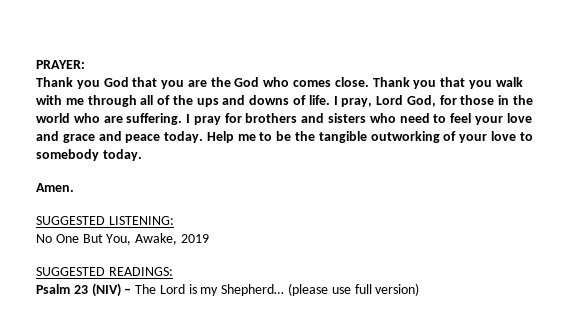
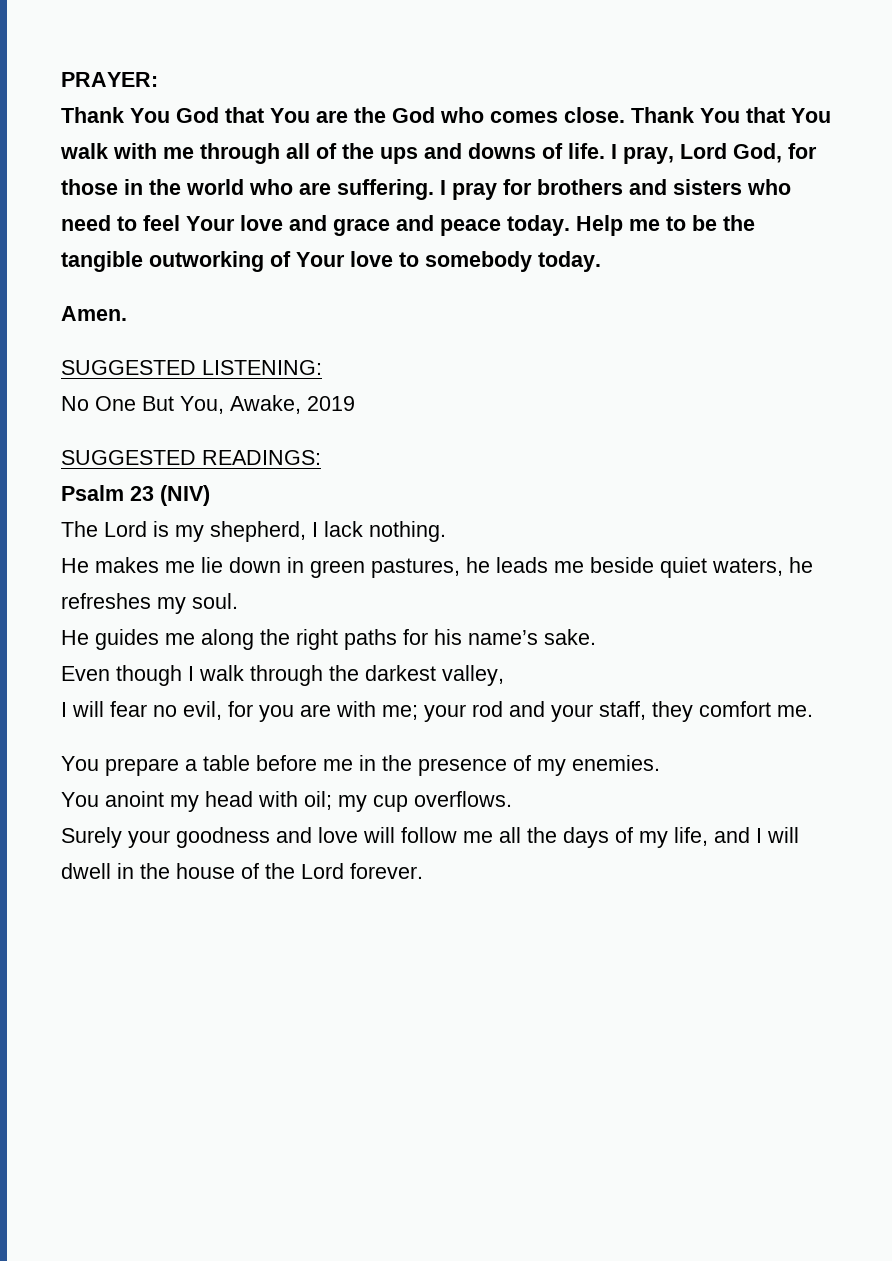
[76,80,100,89] you -> [130,108,170,123] You
[161,80,185,89] you -> [270,108,310,123] You
[413,77,492,89] you that you -> [700,107,831,123] You that You
[474,116,503,125] your -> [186,216,235,231] Your
[459,134,488,143] your -> [296,252,345,267] Your
[124,288,132,294] – -> (210, 495) //
[221,283,420,296] Shepherd… (please use full version) -> [210,521,446,542] [61,557,813,578] [61,593,238,614] [61,629,596,650] [61,665,504,686] [61,701,813,722] [61,755,660,776] [61,791,512,812] [61,827,799,848] [61,863,423,879] shepherd, I lack nothing. // He makes me lie down in green pastures, he leads me beside quiet waters, he refreshes my soul. // He guides me along the right paths for his name’s sake. // Even though I walk through the darkest valley, // I will fear no evil, for you are with me; your rod and your staff, they comfort me. // You prepare a table before me in the presence of my enemies. // You anoint my head with oil; my cup overflows. // Surely your goodness and love will follow me all the days of my life, and I will dwell in the house of the Lord forever.

